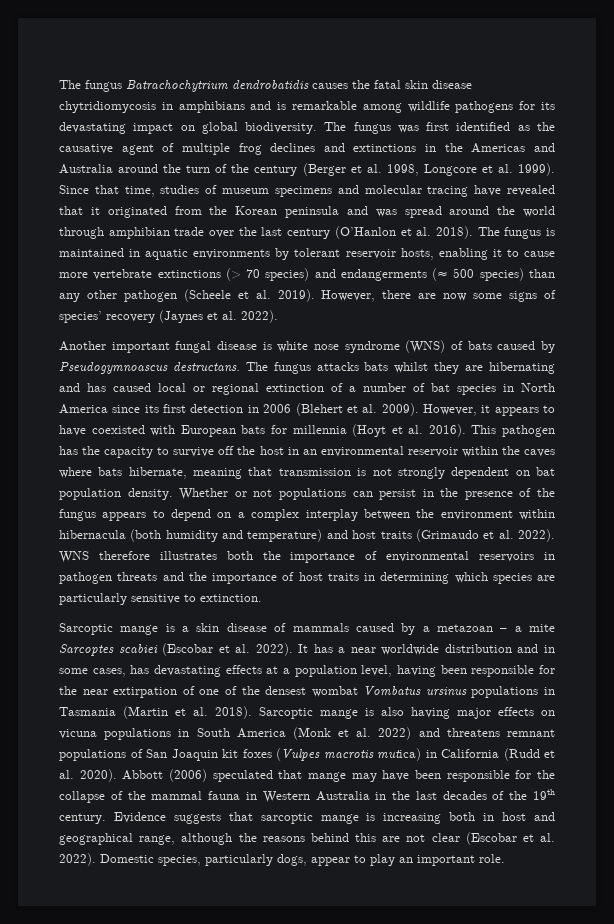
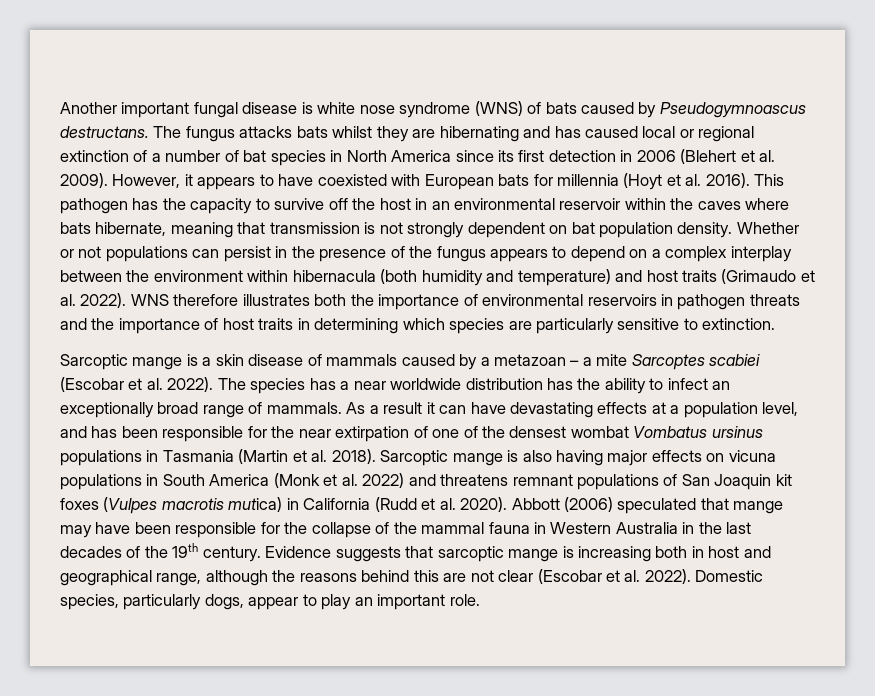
[59,80,472,92] [59,101,555,113] [59,122,555,134] [59,143,555,155] [59,163,555,176] [59,185,555,197] [59,206,555,218] [59,226,555,239] [59,248,555,260] [59,268,555,281] [59,289,556,302] [59,310,278,323] The fungus Batrachochytrium dendrobatidis causes the fatal skin disease chytridiomycosis in amphibians and is remarkable among wildlife pathogens for its devastating impact on global biodiversity. The fungus was first identified as the causative agent of multiple frog declines and extinctions in the Americas and Australia around the turn of the century (Berger et al. 1998, Longcore et al. 1999). Since that time, studies of museum specimens and molecular tracing have revealed that it originated from the Korean peninsula and was spread around the world through amphibian trade over the last century (O’Hanlon et al. 2018). The fungus is maintained in aquatic environments by tolerant reservoir hosts, enabling it to cause more vertebrate extinctions (> 70 species) and endangerments (≈ 500 species) than any other pathogen (Scheele et al. 2019). However, there are now some signs of species’ recovery (Jaynes et al. 2022). // -> (60, 108) none
[298,644,309,653] It -> [217,378,306,394] The species
[517,644,556,653] [59,665,150,677] and in some cases, has -> [547,378,731,394] [60,402,506,418] has the ability to infect an exceptionally broad range of mammals. As a result it can have
[397,665,436,677] having -> [60,426,118,438] and has

